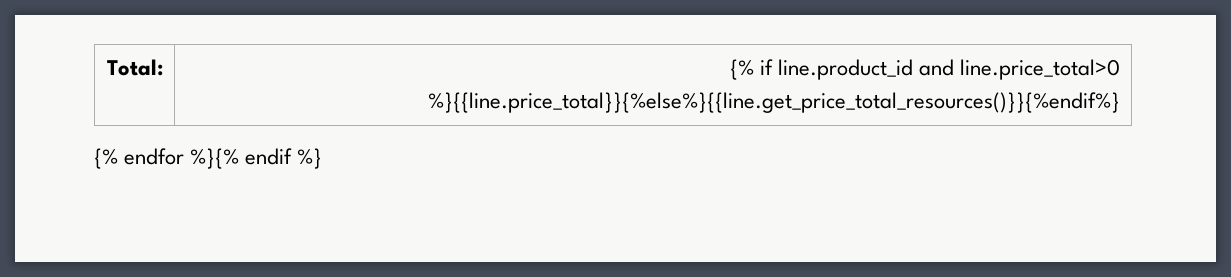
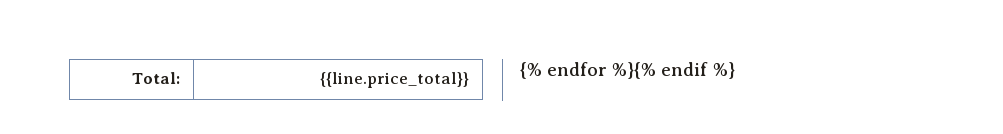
[729,59,1121,80] [428,92,1121,113] {% if line.product_id and line.price_total>0 %}{{line.price_total}}{%else%}{{line.get_price_total_resources()}}{%endif%} -> [319,72,469,88] {{line.price_total}}

